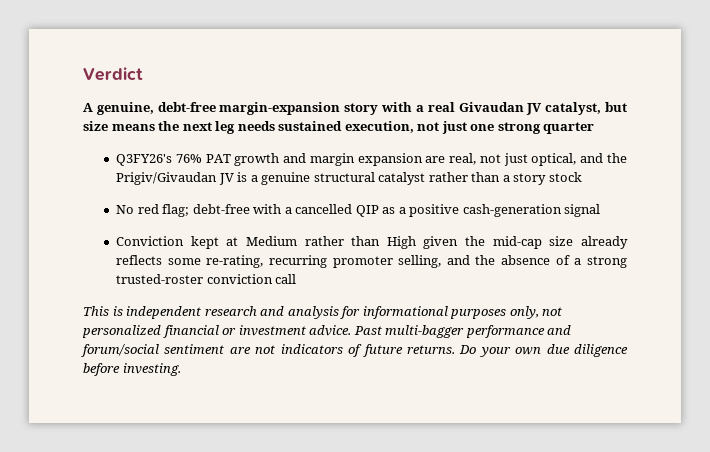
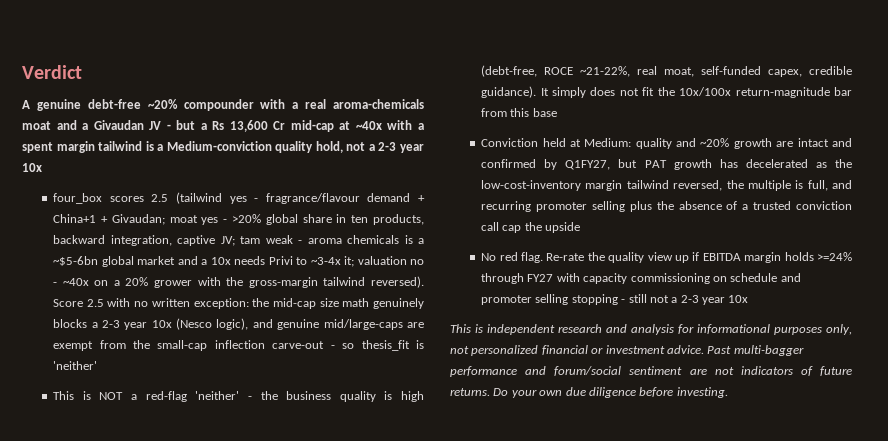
[96,102,627,115] [83,121,595,134] [116,153,627,166] [116,172,582,185] [116,204,601,217] [116,236,628,249] [116,255,470,268] genuine, debt-free margin-expansion story with a real Givaudan JV catalyst, but size means the next leg needs sustained execution, not just one strong quarter // Q3FY26's 76% PAT growth and margin expansion are real, not just optical, and the Prigiv/Givaudan JV is a genuine structural catalyst rather than a story stock // No red flag; debt-free with a cancelled QIP as a positive cash-generation signal // Conviction kept at Medium rather than High given the mid-cap size already reflects some re-rating, recurring promoter selling, and -> [36,99,424,111] [22,120,425,132] [22,141,425,153] [22,163,42,172] [53,192,426,204] [53,214,425,225] [53,235,424,246] [53,256,425,267] [53,276,425,288] [53,298,425,309] [53,318,424,330] [53,340,425,351] [53,361,98,370] [53,391,425,402] [481,65,852,77] [481,86,853,98] [481,108,557,117] [481,138,852,149] [481,159,853,170] [481,180,853,191] [481,201,652,212] genuine debt-free ~20% compounder with a real aroma-chemicals moat and a Givaudan JV - but a Rs 13,600 Cr mid-cap at ~40x with a spent margin tailwind is a Medium-conviction quality hold, not a 2-3 year 10x // four_box scores 2.5 (tailwind yes - fragrance/flavour demand + China+1 + Givaudan; moat yes - >20% global share in ten products, backward integration, captive JV; tam weak - aroma chemicals is a ~$5-6bn global market and a 10x needs Privi to ~3-4x it; valuation no - ~40x on a 20% grower with the gross-margin tailwind reversed). Score 2.5 with no written exception: the mid-cap size math genuinely blocks a 2-3 year 10x (Nesco logic), and genuine mid/large-caps are exempt from the small-cap inflection carve-out - so thesis_fit is 'neither' // This is NOT a red-flag 'neither' - the business quality is high (debt-free, ROCE ~21-22%, real moat, self-funded capex, credible guidance). It simply does not fit the 10x/100x return-magnitude bar from this base // Conviction held at Medium: quality and ~20% growth are intact and confirmed by Q1FY27, but PAT growth has decelerated as the low-cost-inventory margin tailwind reversed, the multiple is full, and recurring promoter selling plus
[587,256,627,268] [116,274,204,284] strong trusted-roster -> [753,201,792,210] trusted
(297, 279) none -> [502,222,581,233] [481,252,852,263] [481,273,801,284] [481,294,749,305] cap the upside // No red flag. Re-rate the quality view up if EBITDA margin holds >=24% through FY27 with capacity commissioning on schedule and promoter selling stopping - still not a 2-3 year 10x

